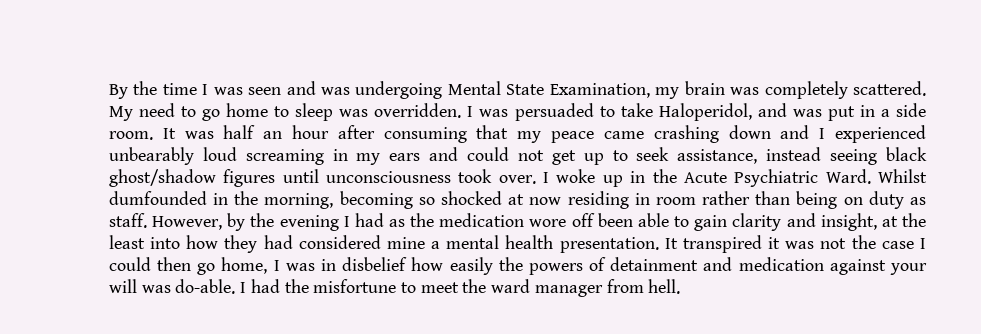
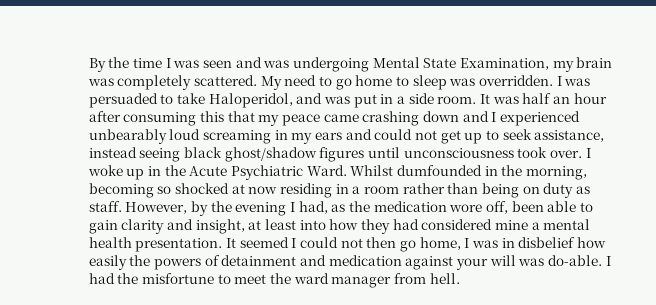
(467, 135) none -> [200,111,225,122] this
(650, 199) none -> [352,186,361,194] a
[354,213,384,227] had -> [298,201,328,214] had,
[571,213,595,227] off -> [485,201,508,214] off,
[901,213,926,227] the -> (262, 225) none
[682,235,914,253] transpired it was not the case -> [239,237,289,248] seemed
(151, 264) none -> [340,238,363,248] not

